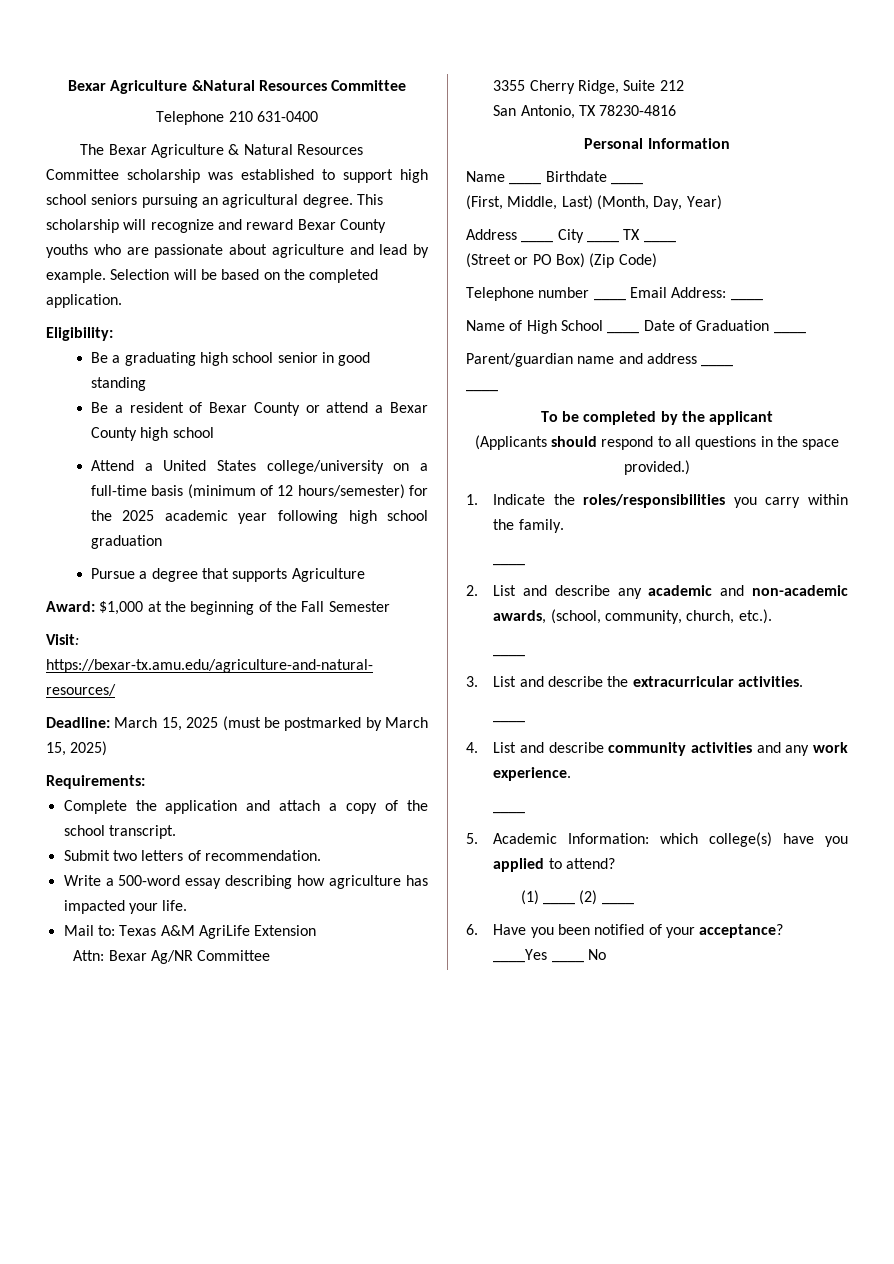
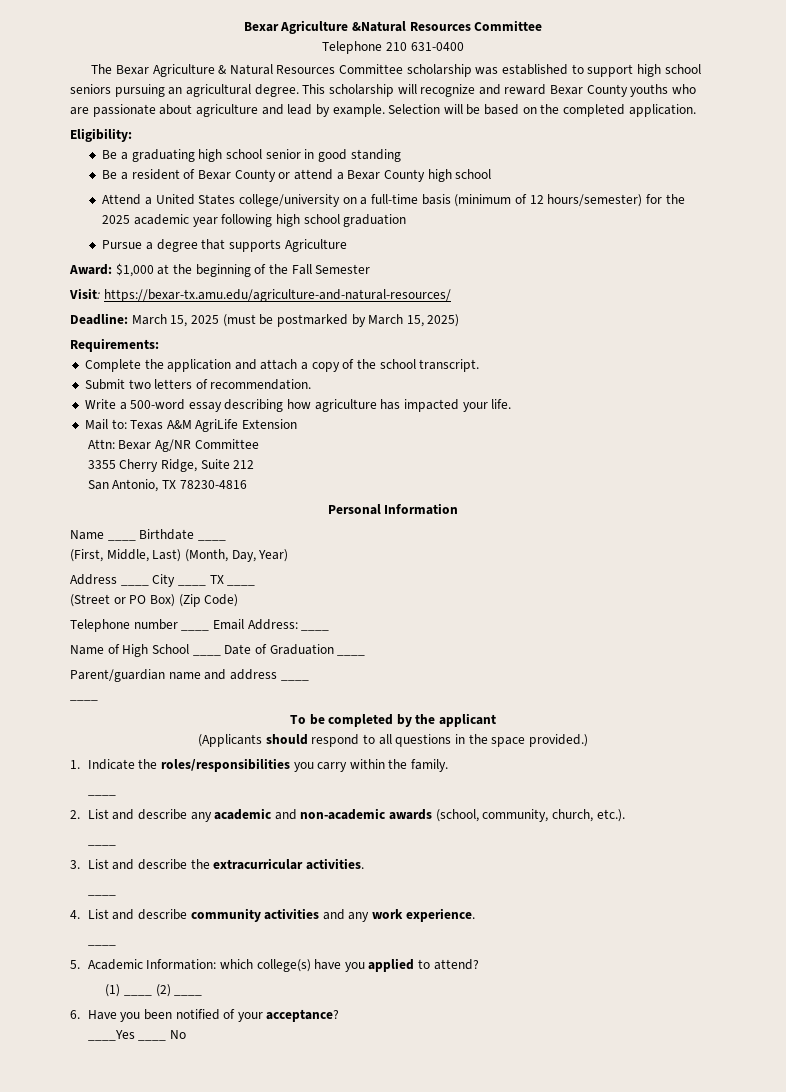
[493,610,547,624] awards, -> [389,809,433,820] awards

